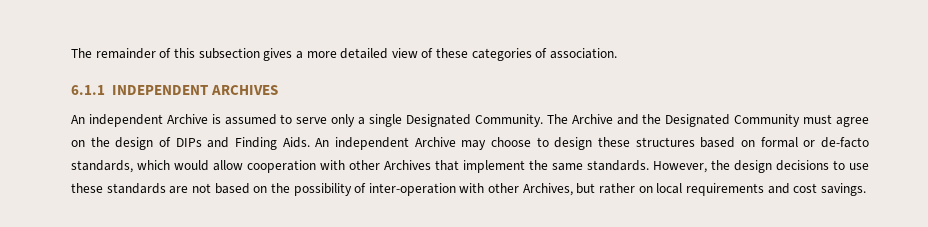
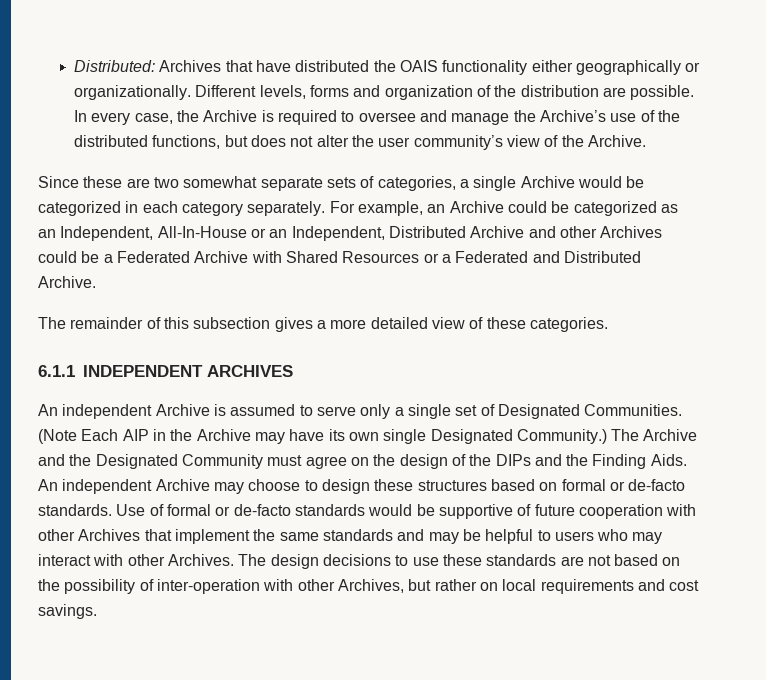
(71, 53) none -> [74,60,701,75] [74,85,695,100] [74,110,680,125] [74,135,646,150] [38,176,645,191] [38,201,678,216] [38,226,663,241] [38,251,641,263] [38,276,96,288] Distributed: Archives that have distributed the OAIS functionality either geographically or organizationally. Different levels, forms and organization of the distribution are possible. In every case, the Archive is required to oversee and manage the Archive’s use of the distributed functions, but does not alter the user community’s view of the Archive. // Since these are two somewhat separate sets of categories, a single Archive would be categorized in each category separately. For example, an Archive could be categorized as an Independent, All-In-House or an Independent, Distributed Archive and other Archives could be a Federated Archive with Shared Resources or a Federated and Distributed Archive. //
[471,48,618,61] categories of association. -> [529,317,608,332] categories.
[405,114,543,127] Designated Community. -> [455,404,683,419] [38,429,607,444] set of Designated Communities. (Note Each AIP in the Archive may have its own single Designated Community.)
(171, 142) none -> [469,454,492,466] the
(230, 142) none -> [566,454,589,466] the
[71,160,243,173] standards, which would allow -> [38,504,575,519] standards. Use of formal or de-facto standards would be supportive of future
[587,160,730,173] standards. However, the -> [322,529,663,544] [38,554,267,566] standards and may be helpful to users who may interact with other Archives. The

